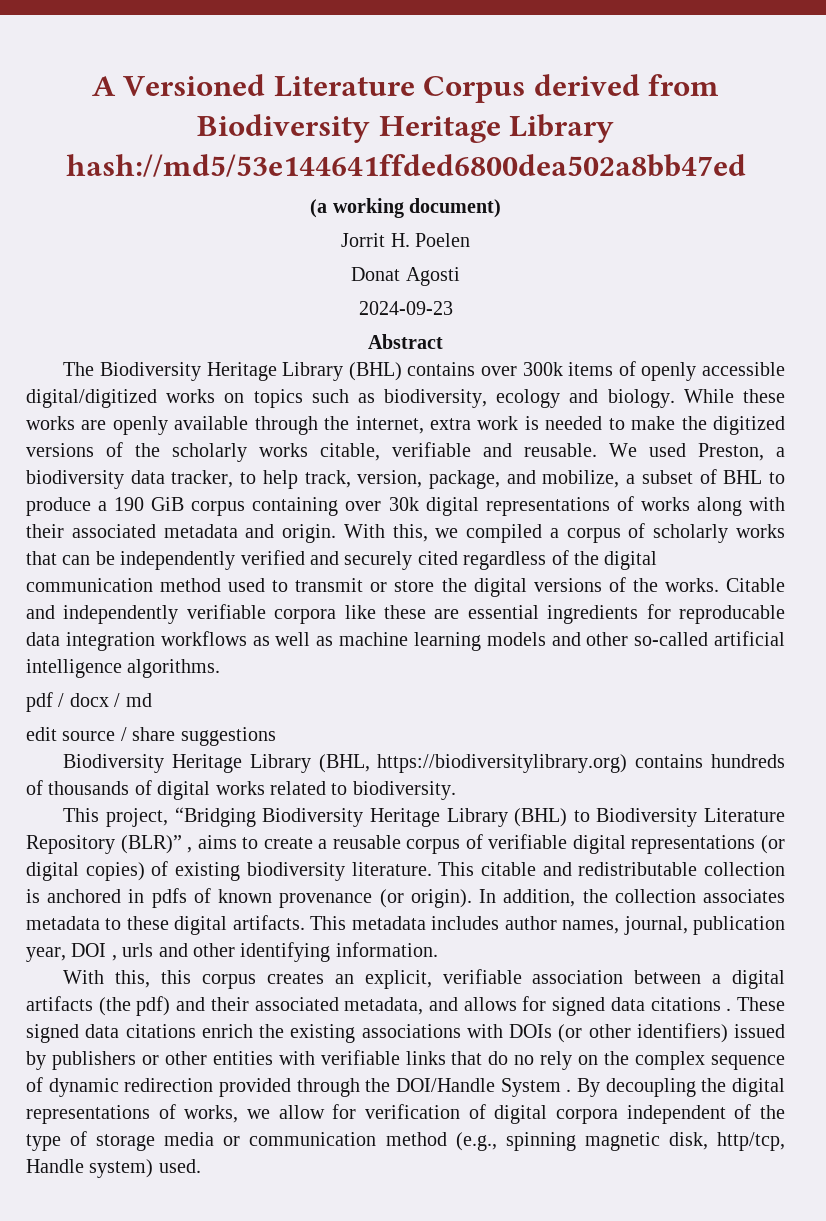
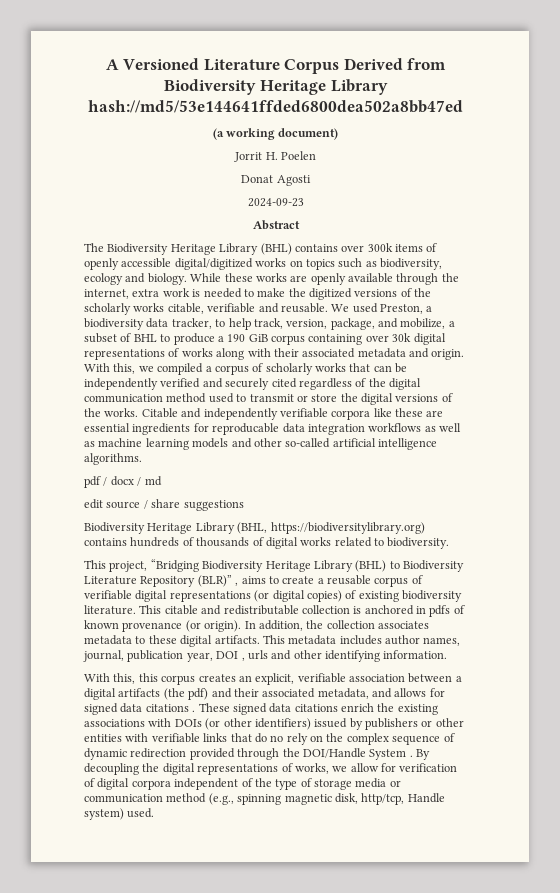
[533,74,640,96] derived -> [343,58,403,70] Derived

